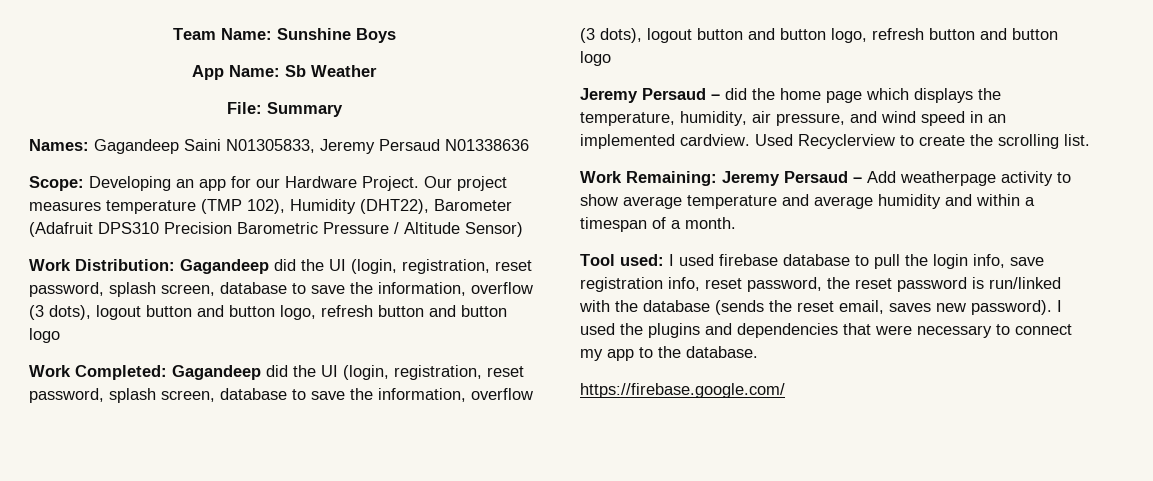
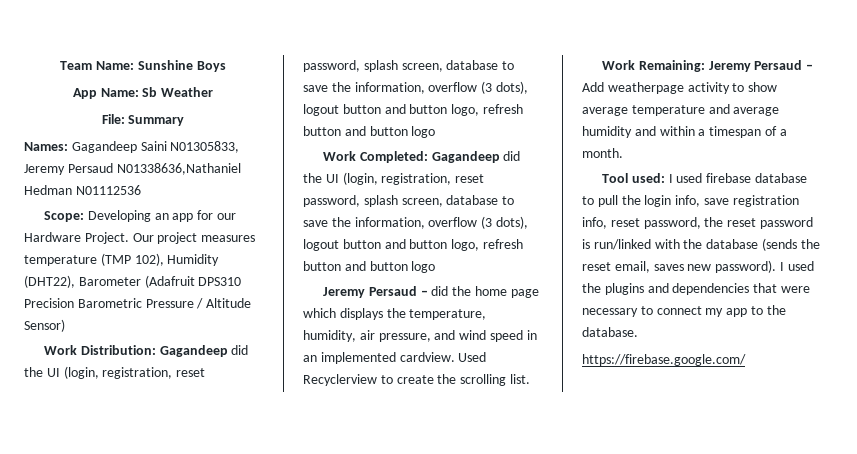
[445,139,529,151] N01338636 -> [116,163,241,175] [24,185,141,195] N01338636,Nathaniel Hedman N01112536

